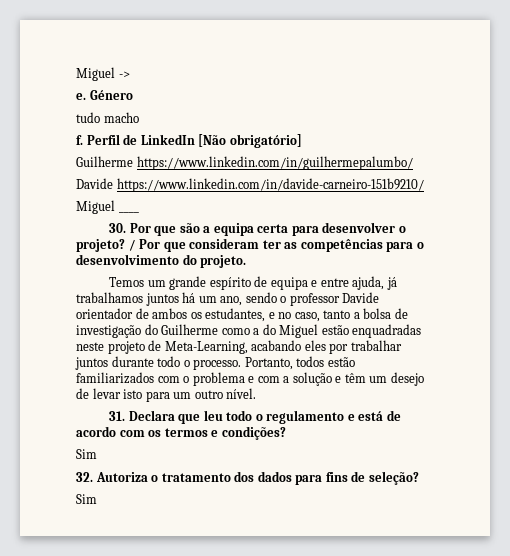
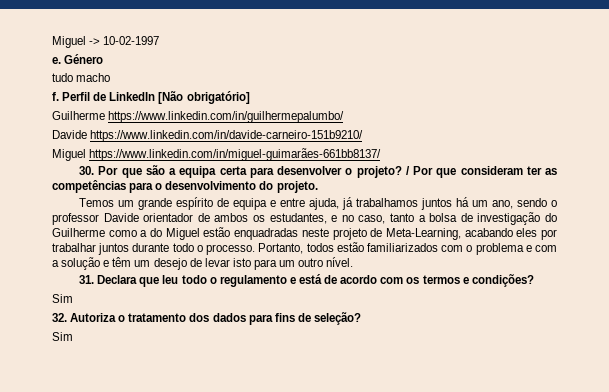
(130, 74) none -> [103,36,160,45] 10-02-1997
[118,211,139,213] ____ -> [89,148,382,161] https://www.linkedin.com/in/miguel-guimarães-661bb8137/

